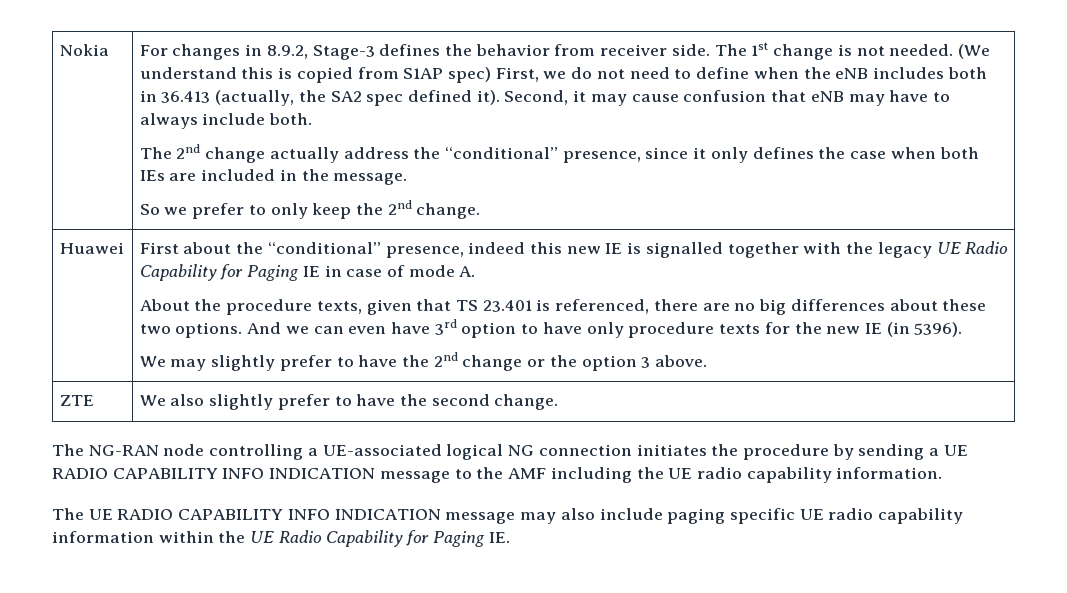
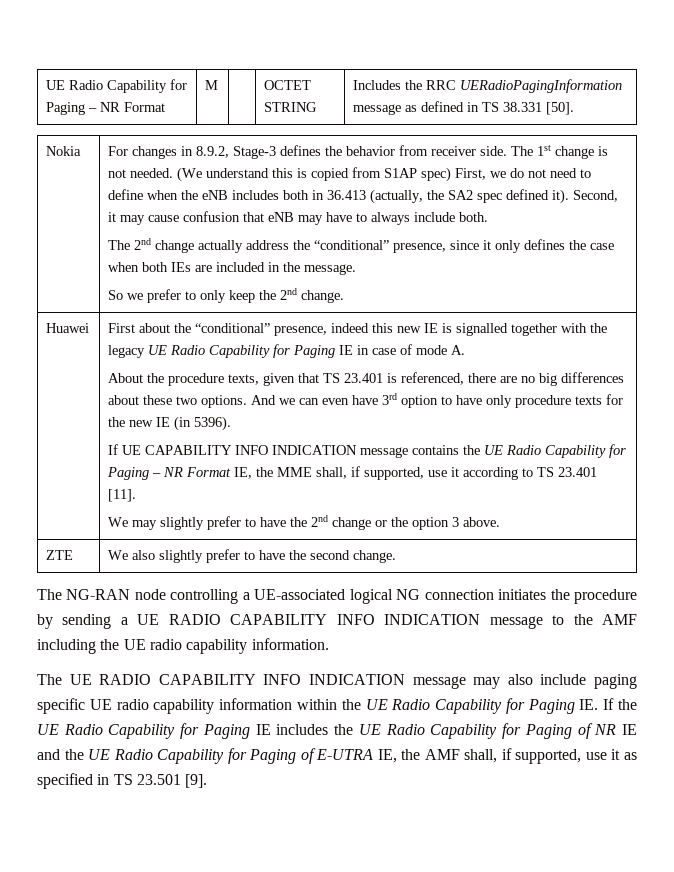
(59, 50) none -> [46,79,188,93] [46,102,166,115] [205,80,219,90] [264,80,312,90] [264,102,318,112] [353,79,623,93] [353,101,575,115] UE Radio Capability for Paging – NR Format | M | | OCTET STRING | Includes the RRC UERadioPagingInformation message as defined in TS 38.331 [50]. //
(963, 329) none -> [108,444,627,458] [107,466,598,480] [108,489,137,502] // If UE CAPABILITY INFO INDICATION message contains the UE Radio Capability for Paging – NR Format IE, the MME shall, if supported, use it according to TS 23.401 [11].
(510, 537) none -> [603,698,638,710] [37,723,638,739] [37,748,638,764] [37,773,208,789] If the UE Radio Capability for Paging IE includes the UE Radio Capability for Paging of NR IE and the UE Radio Capability for Paging of E-UTRA IE, the AMF shall, if supported, use it as specified in TS 23.501 [9].

